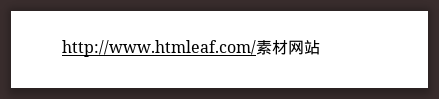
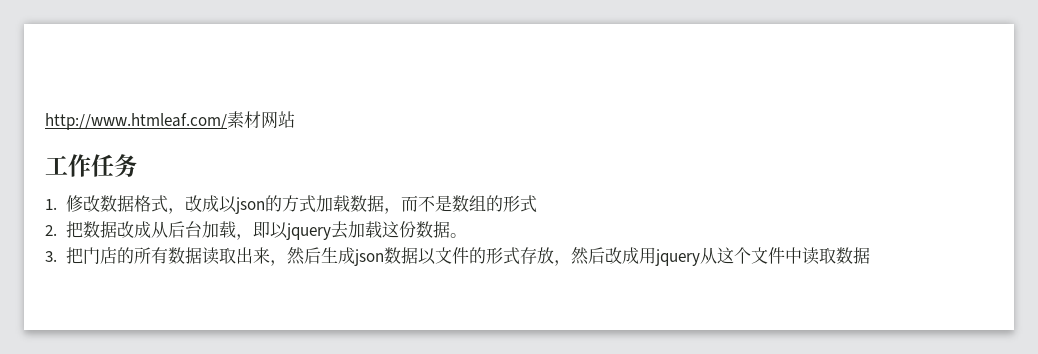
(320, 47) none -> [45,154,137,177] [45,195,537,214] [45,221,467,240] [45,247,870,266] // 工作任务 // 1.修改数据格式，改成以json的方式加载数据，而不是数组的形式 // 2.把数据改成从后台加载，即以jquery去加载这份数据。 // 3.把门店的所有数据读取出来，然后生成json数据以文件的形式存放，然后改成用jquery从这个文件中读取数据

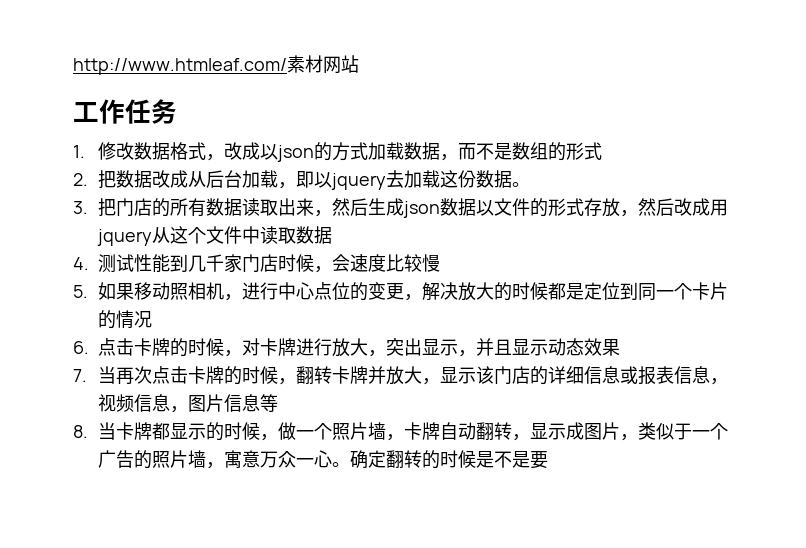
(870, 255) none -> [73,254,440,273] [73,282,728,301] [97,310,152,329] [73,338,620,357] [73,366,728,385] [97,394,278,413] [73,422,728,441] [97,450,548,469] // 4.测试性能到几千家门店时候，会速度比较慢 // 5.如果移动照相机，进行中心点位的变更，解决放大的时候都是定位到同一个卡片的情况 // 6.点击卡牌的时候，对卡牌进行放大，突出显示，并且显示动态效果 // 7.当再次点击卡牌的时候，翻转卡牌并放大，显示该门店的详细信息或报表信息，视频信息，图片信息等 // 8.当卡牌都显示的时候，做一个照片墙，卡牌自动翻转，显示成图片，类似于一个广告的照片墙，寓意万众一心。确定翻转的时候是不是要

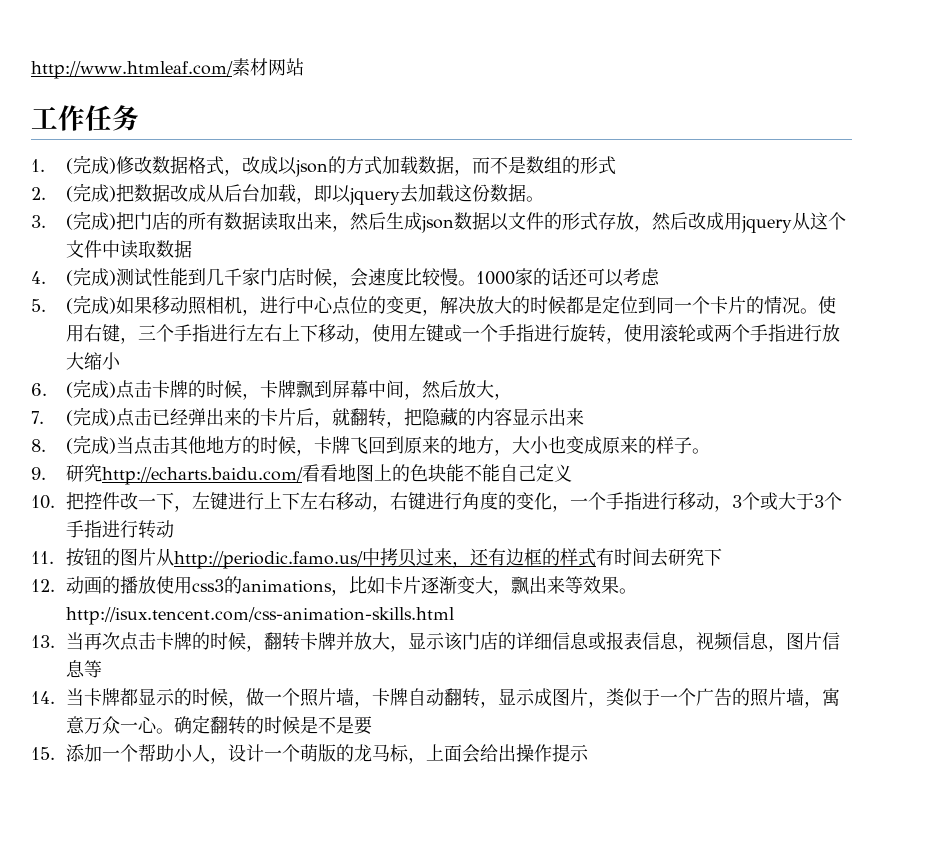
(85, 151) none -> [65,155,116,174] (完成)
(88, 179) none -> [65,183,116,202] (完成)
(88, 207) none -> [65,211,116,230] (完成)
(89, 263) none -> [65,267,116,286] (完成)
[73,285,88,298] // 5. -> [457,268,660,287] [31,295,116,314] 。1000家的话还可以考虑 // 5. (完成)
[73,338,584,357] // 6.点击卡牌的时候，对卡牌进行放大，突出显示，并且显示动态 -> [799,296,836,314] [65,324,840,344] [65,352,121,370] [31,379,512,400] [31,407,584,428] [31,435,710,456] [31,463,572,485] [31,492,842,512] [65,520,174,539] [31,548,722,569] [31,576,583,596] 。使用右键，三个手指进行左右上下移动，使用左键或一个手指进行旋转，使用滚轮或两个手指进行放大缩小 // 6. (完成)点击卡牌的时候，卡牌飘到屏幕中间，然后放大， // 7. (完成)点击已经弹出来的卡片后，就翻转，把隐藏的内容显示出来 // 8. (完成)当点击其他地方的时候，卡牌飞回到原来的地方，大小也变成原来的样子。 // 9.研究http://echarts.baidu.com/看看地图上的色块能不能自己定义 // 10.把控件改一下，左键进行上下左右移动，右键进行角度的变化，一个手指进行移动，3个或大于3个手指进行转动 // 11.按钮的图片从http://periodic.famo.us/中拷贝过来，还有边框的样式有时间去研究下 // 12.动画的播放使用css3的animations，比如卡片逐渐变大，飘出来等
[73,369,87,382] // 7. -> [618,588,637,594] [65,607,454,625] [31,635,55,648] 。http://isux.tencent.com/css-animation-skills.html // 13.
[73,425,88,438] 8. -> [31,691,55,704] 14.
(548, 460) none -> [31,744,589,764] // 15.添加一个帮助小人，设计一个萌版的龙马标，上面会给出操作提示

